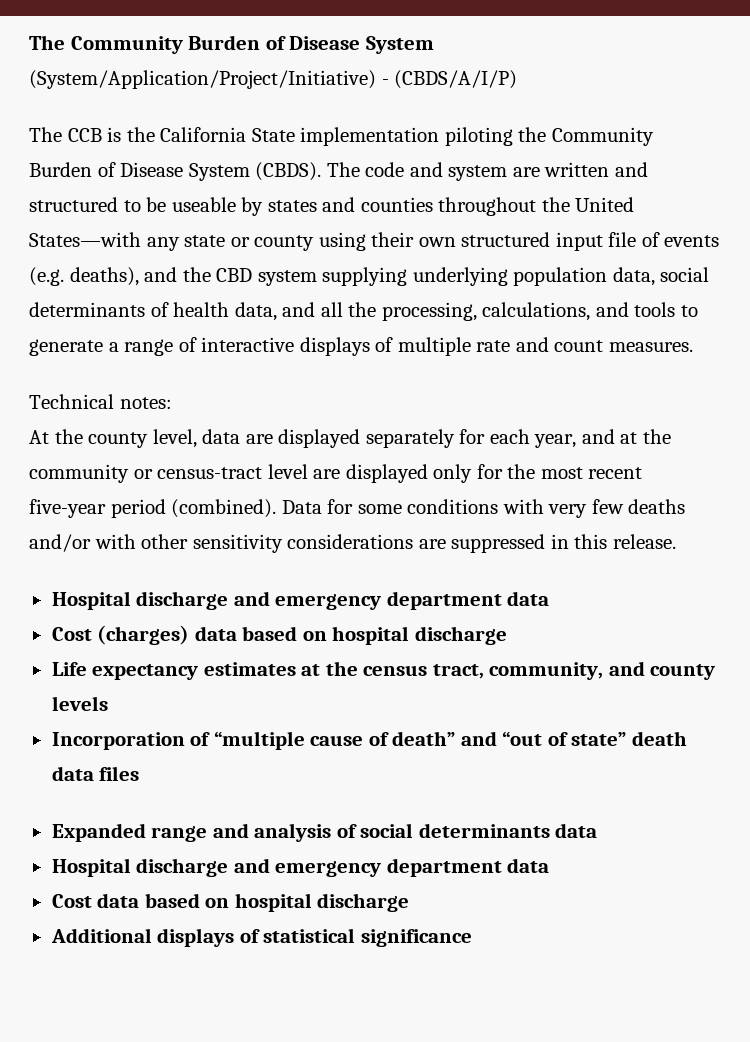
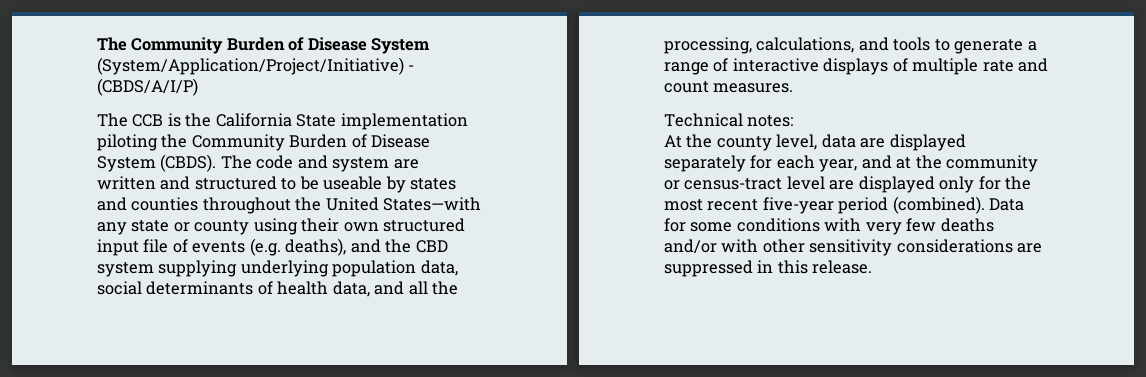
[51,591,550,610] [51,625,507,645] [51,661,716,680] [51,696,108,711] [51,731,687,750] [51,766,140,781] [51,823,598,842] [51,858,550,877] [51,893,410,912] [50,928,472,947] // Hospital discharge and emergency department data // Cost (charges) data based on hospital discharge // Life expectancy estimates at the census tract, community, and county levels // Incorporation of “multiple cause of death” and “out of state” death data files // Expanded range and analysis of social determinants data // Hospital discharge and emergency department data // Cost data based on hospital discharge // Additional displays of statistical significance -> (873, 267) none

